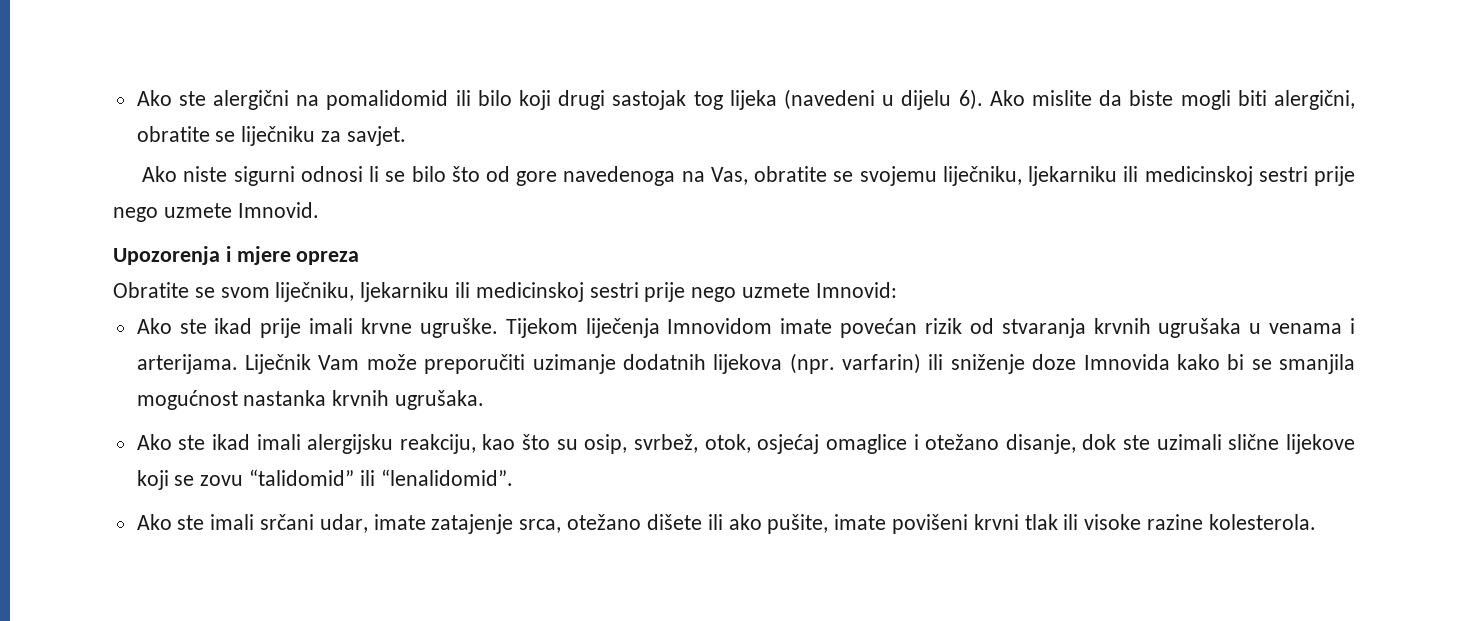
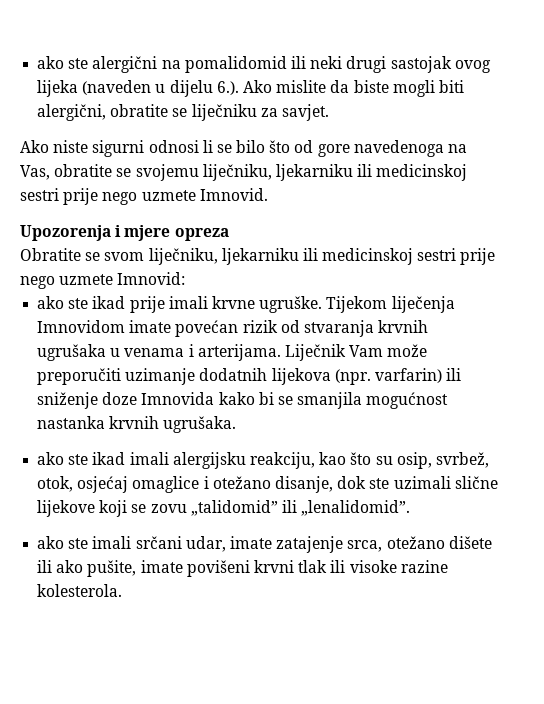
[136,90,172,106] Ako -> [37,56,65,69] ako
[477,89,876,110] bilo koji drugi sastojak tog lijeka (navedeni -> [310,56,491,73] [37,80,152,97] neki drugi sastojak ovog lijeka (naveden
[958,89,983,110] 6). -> [216,81,239,95] 6.).
[136,318,172,334] Ako -> [37,296,65,309] ako
[136,434,172,450] Ako -> [37,452,65,465] ako
[249,469,513,486] [136,514,172,530] “talidomid” ili “lenalidomid”. // Ako -> [190,500,411,516] [37,536,65,549] „talidomid” ili „lenalidomid”. // ako

